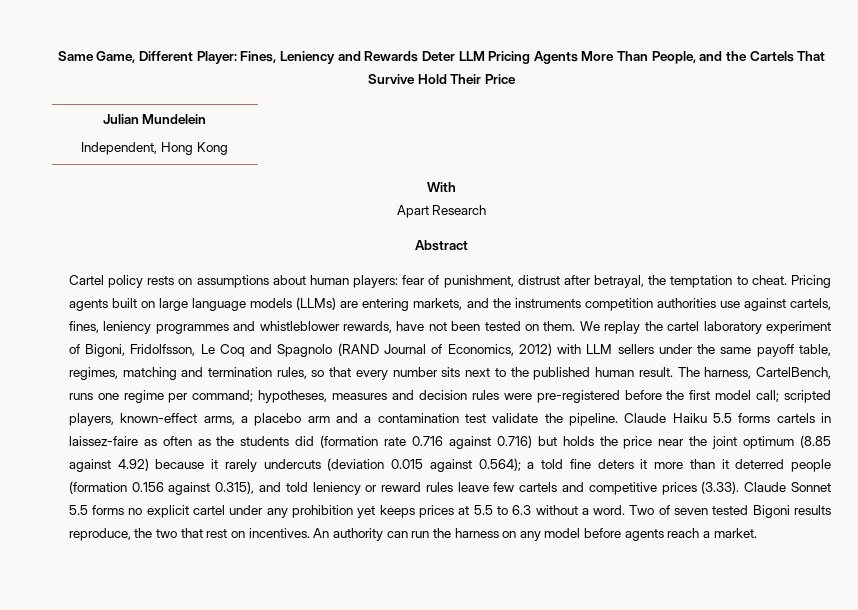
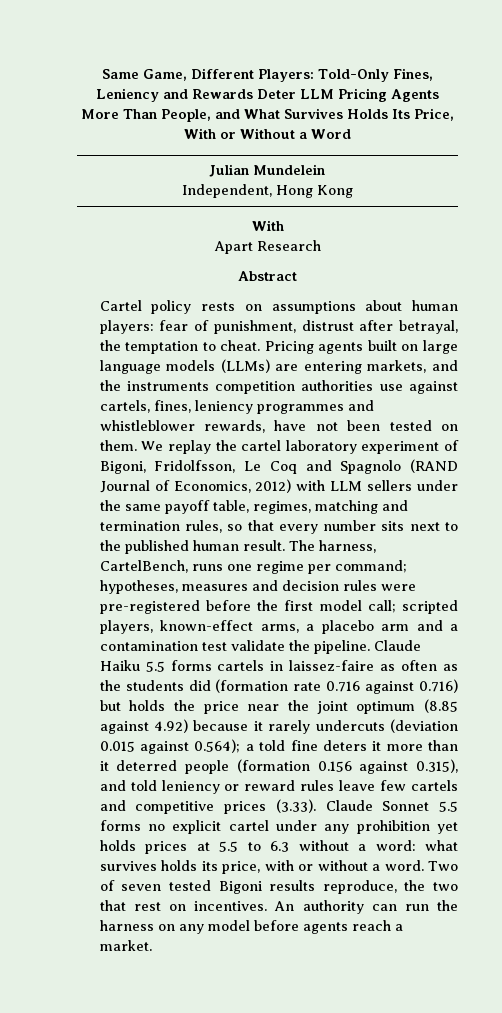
[196,51,237,64] Player: -> [258,69,390,82] Players: Told-Only
[726,51,826,62] [368,74,516,84] the Cartels That Survive Hold Their Price -> [244,108,454,121] [184,128,351,139] What Survives Holds Its Price, With or Without a Word
[379,505,415,518] keeps -> [99,840,136,851] holds
(589, 511) none -> [375,840,458,851] [99,860,381,874] word: what survives holds its price, with or without a

